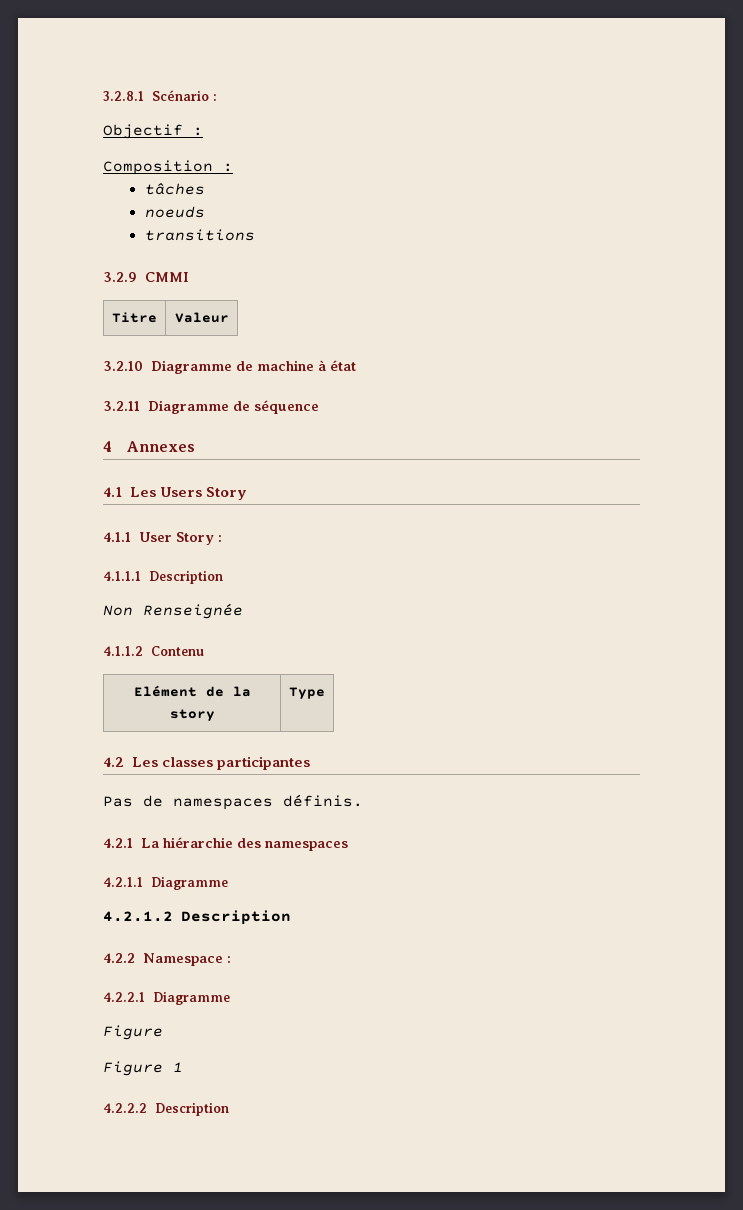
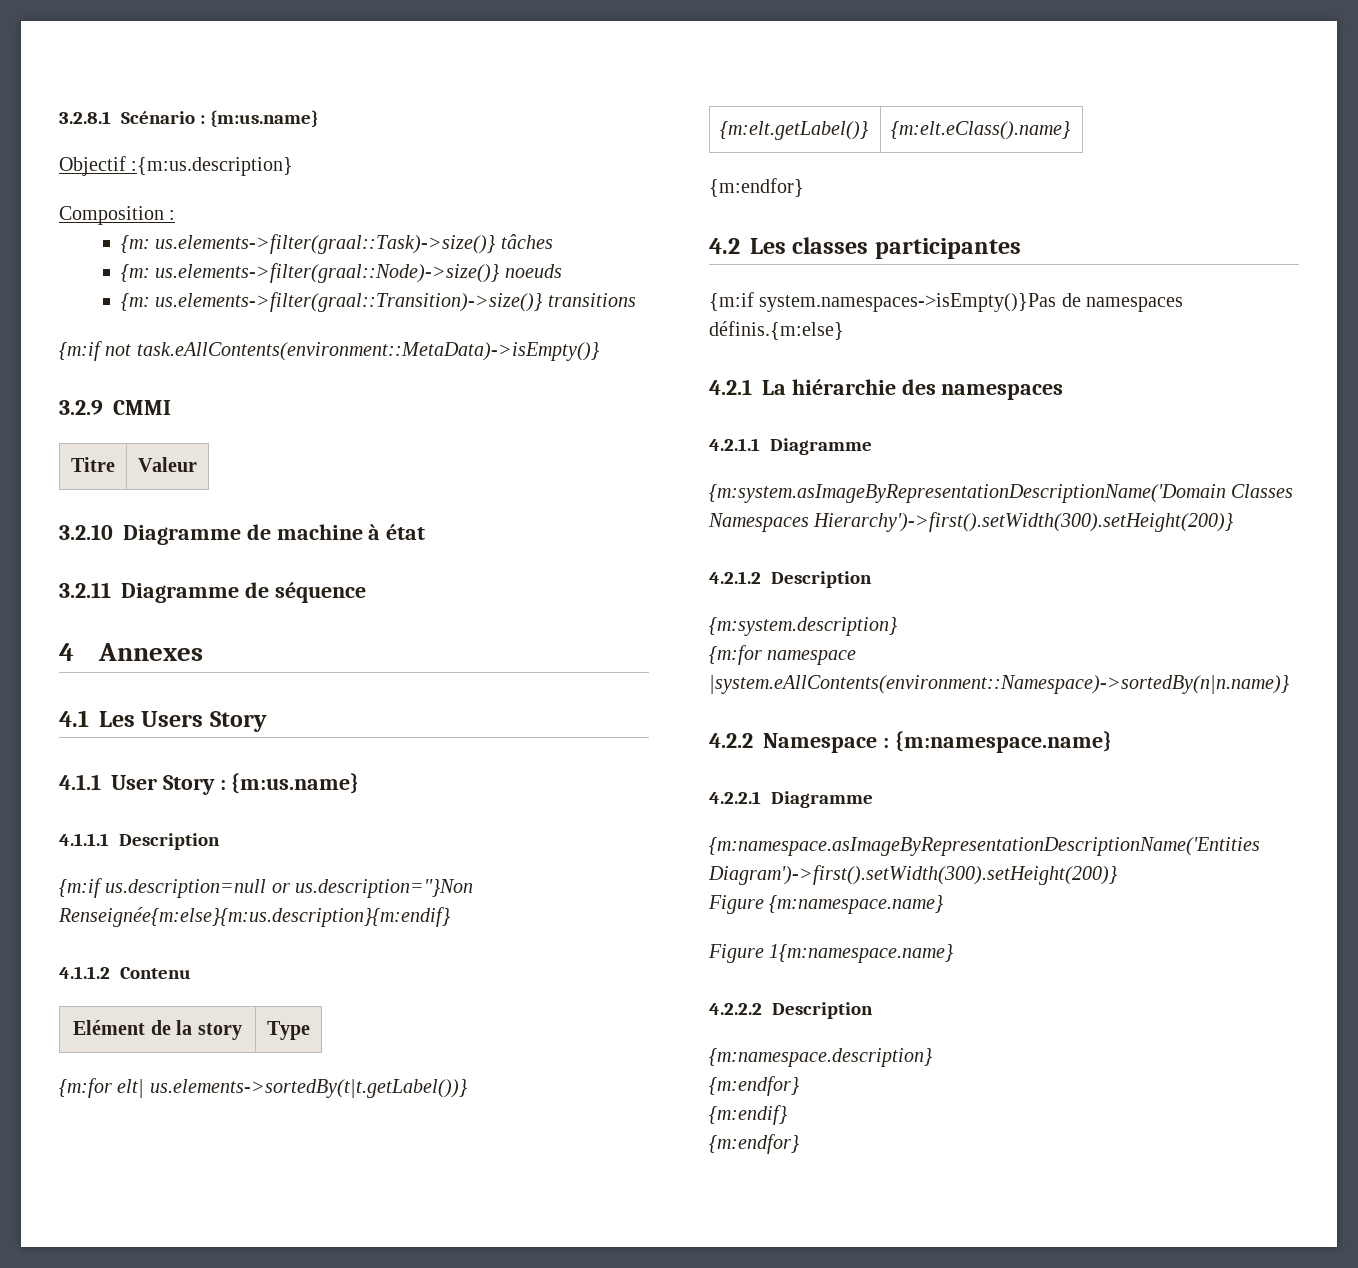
(217, 97) none -> [210,110,319,128] {m:us.name}
[193,127,203,136] : -> [131,157,294,176] :{m:us.description}
(233, 167) none -> [120,234,496,254] {m: us.elements->filter(graal::Task)->size()}
(205, 189) none -> [120,263,500,283] {m: us.elements->filter(graal::Node)->size()}
(205, 212) none -> [120,292,543,312] {m: us.elements->filter(graal::Transition)->size()}
(255, 235) none -> [59,341,599,361] // {m:if not task.eAllContents(environment::MetaData)->isEmpty()}
(222, 538) none -> [231,773,360,794] {m:us.name}
[103,603,243,619] Non Renseignée -> [59,878,474,898] [58,907,450,927] {m:if us.description=null or us.description=''}Non Renseignée{m:else}{m:us.description}{m:endif}
(325, 693) none -> [59,1078,467,1098] [720,121,869,140] [891,121,1071,140] [709,178,804,197] // {m:for elt| us.elements->sortedBy(t|t.getLabel())} // {m:elt.getLabel()} | {m:elt.eClass().name} // {m:endfor}
[103,796,133,807] Pas -> [709,292,1057,312] {m:if system.namespaces->isEmpty()}Pas
[283,794,363,807] définis. -> [709,321,844,340] définis.{m:else}
[103,910,291,925] 4.2.1.2 Description -> [709,484,1294,503] [708,512,1234,532] [709,571,872,588] [709,617,897,636] [709,645,857,665] [709,675,1289,694] {m:system.asImageByRepresentationDescriptionName('Domain Classes Namespaces Hierarchy')->first().setWidth(300).setHeight(200)} // 4.2.1.2 Description // {m:system.description} // {m:for namespace |system.eAllContents(environment::Namespace)->sortedBy(n|n.name)}
(231, 959) none -> [894,731,1112,753] {m:namespace.name}
[103,1025,163,1040] [103,1061,183,1076] Figure // Figure 1 -> [709,837,1260,856] [708,865,1117,885] [708,895,944,914] [708,944,954,963] {m:namespace.asImageByRepresentationDescriptionName('Entities Diagram')->first().setWidth(300).setHeight(200)} // Figure {m:namespace.name} // Figure 1{m:namespace.name}
(229, 1109) none -> [709,1048,932,1067] [709,1076,799,1096] [709,1105,787,1125] [709,1134,799,1154] // {m:namespace.description} // {m:endfor} // {m:endif} // {m:endfor}

